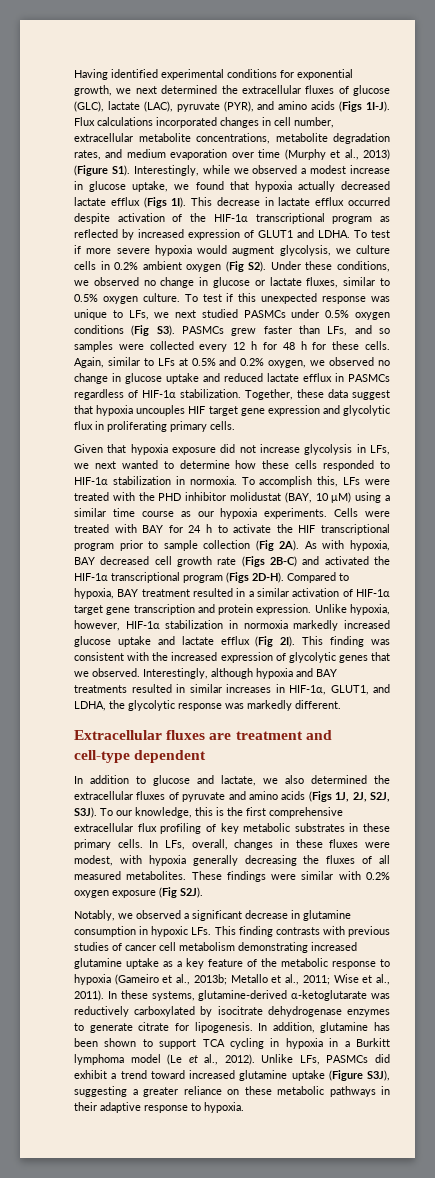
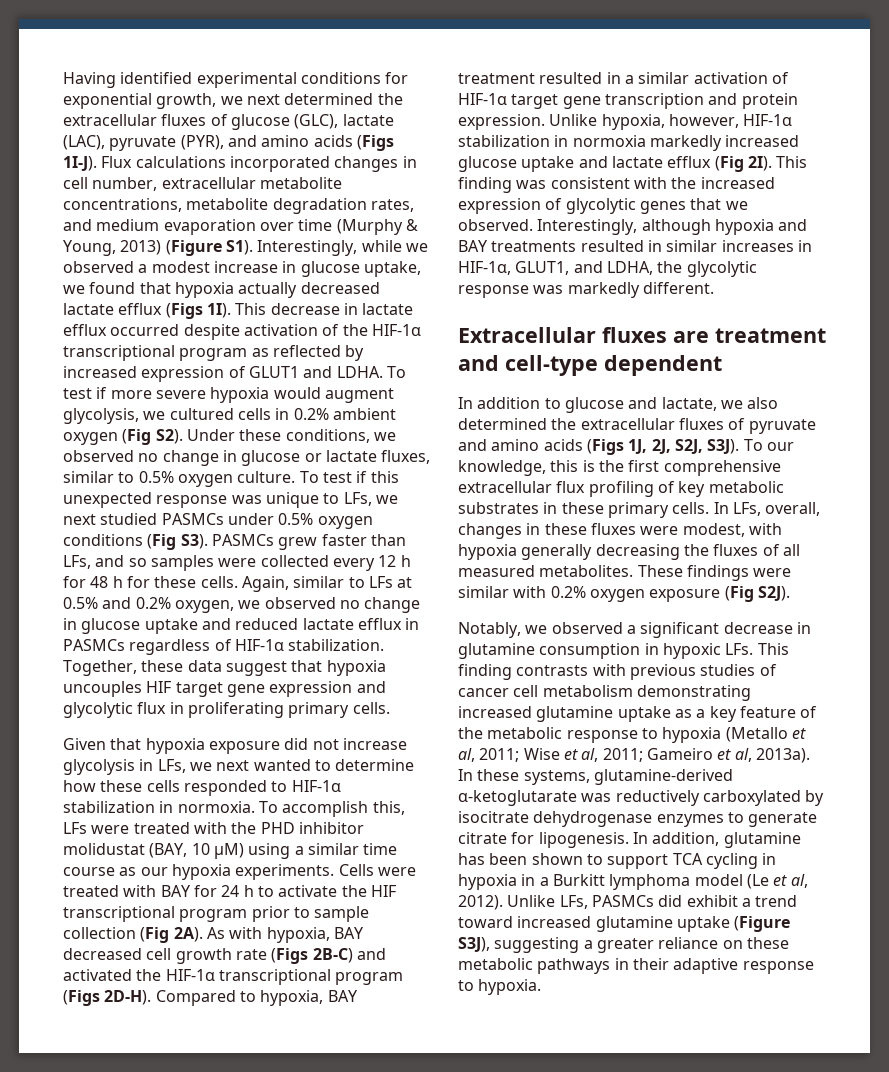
[330,149,359,160] et al., -> [405,219,418,231] [63,240,116,256] & Young,
[356,245,390,254] culture -> [169,408,234,420] cultured
[114,974,391,985] [74,990,104,1001] (Gameiro et al., 2013b; Metallo et al., 2011; Wise et al., 2011). -> [725,727,806,742] [458,748,810,763] (Metallo et al, 2011; Wise et al, 2011; Gameiro et al, 2013a).
[204,1054,219,1065] al., -> [790,874,808,888] al,

